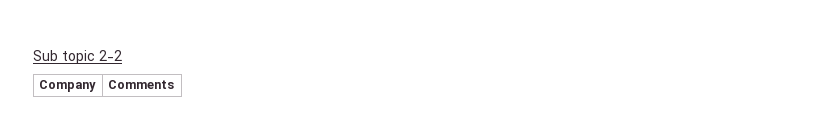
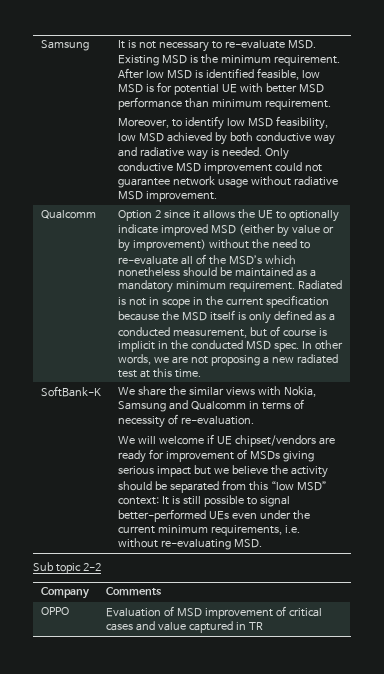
(33, 55) none -> [41,40,90,51] [118,40,316,52] [118,54,340,66] [118,68,320,80] [118,82,324,95] [118,97,332,110] [118,116,328,130] [118,132,335,145] [118,147,289,160] [118,162,322,174] [118,176,338,188] [118,191,218,202] [41,210,97,219] [118,209,339,222] [118,224,334,237] [118,239,310,252] [118,254,296,265] [118,267,316,277] [118,280,343,293] [118,295,329,308] [118,310,335,324] [118,326,327,338] [118,340,343,352] [118,354,338,366] [118,368,202,378] [41,386,102,397] [118,386,316,397] [118,399,304,412] [118,414,255,428] [118,434,335,447] [118,449,314,463] [118,465,328,478] [118,480,327,493] [118,495,290,507] [118,509,310,522] [118,525,301,536] [118,538,263,550] Samsung | It is not necessary to re-evaluate MSD. Existing MSD is the minimum requirement. After low MSD is identified feasible, low MSD is for potential UE with better MSD performance than minimum requirement. // Moreover, to identify low MSD feasibility, low MSD achieved by both conductive way and radiative way is needed. Only conductive MSD improvement could not guarantee network usage without radiative MSD improvement. // Qualcomm | Option 2 since it allows the UE to optionally indicate improved MSD (either by value or by improvement) without the need to re-evaluate all of the MSD’s which nonetheless should be maintained as a mandatory minimum requirement. Radiated is not in scope in the current specification because the MSD itself is only defined as a conducted measurement, but of course is implicit in the conducted MSD spec. In other words, we are not proposing a new radiated test at this time. // SoftBank-K | We share the similar views with Nokia, Samsung and Qualcomm in terms of necessity of re-evaluation. // We will welcome if UE chipset/vendors are ready for improvement of MSDs giving serious impact but we believe the activity should be separated from this “low MSD” context: It is still possible to signal better-performed UEs even under the current minimum requirements, i.e. without re-evaluating MSD. //
(175, 84) none -> [41,607,70,615] [106,606,322,619] [106,621,263,633] // OPPO | Evaluation of MSD improvement of critical cases and value captured in TR

